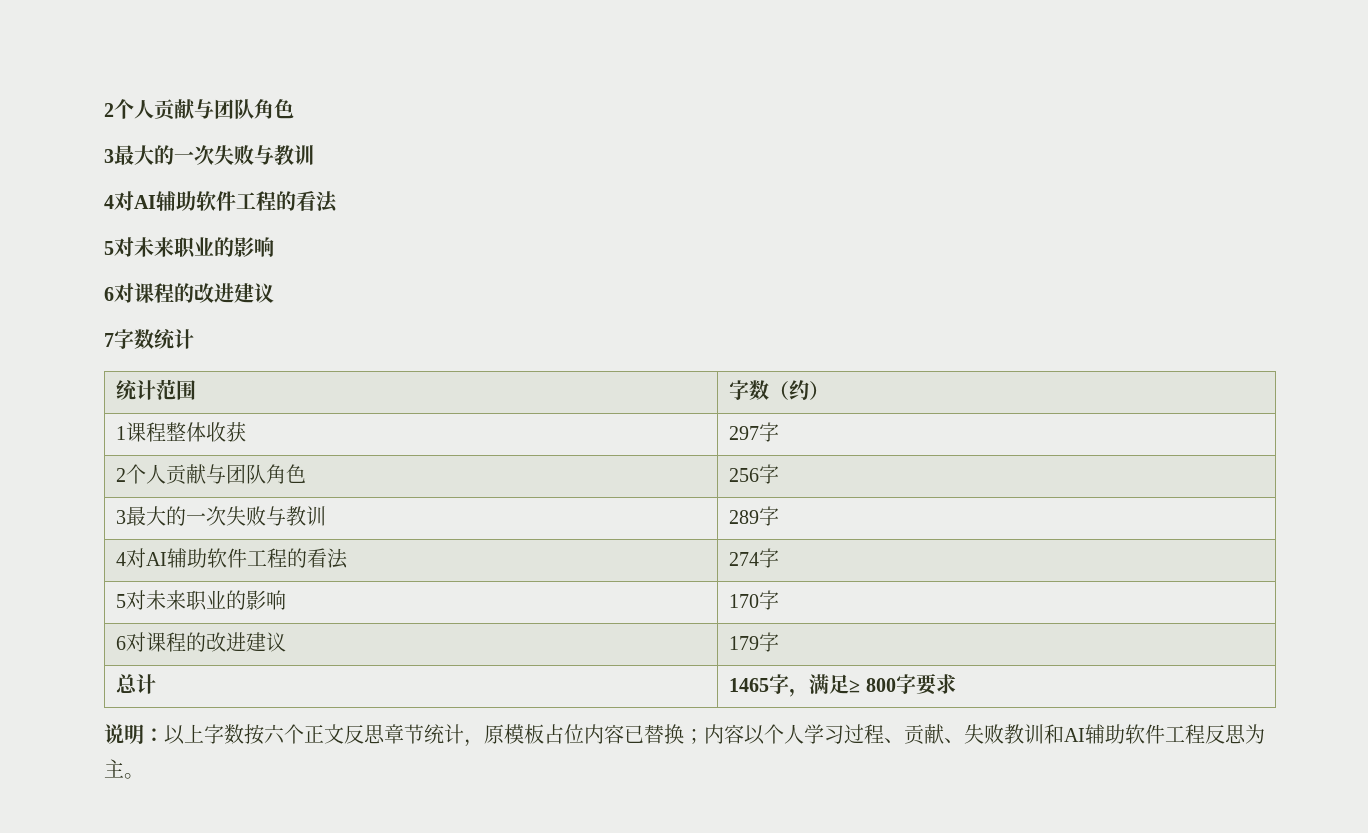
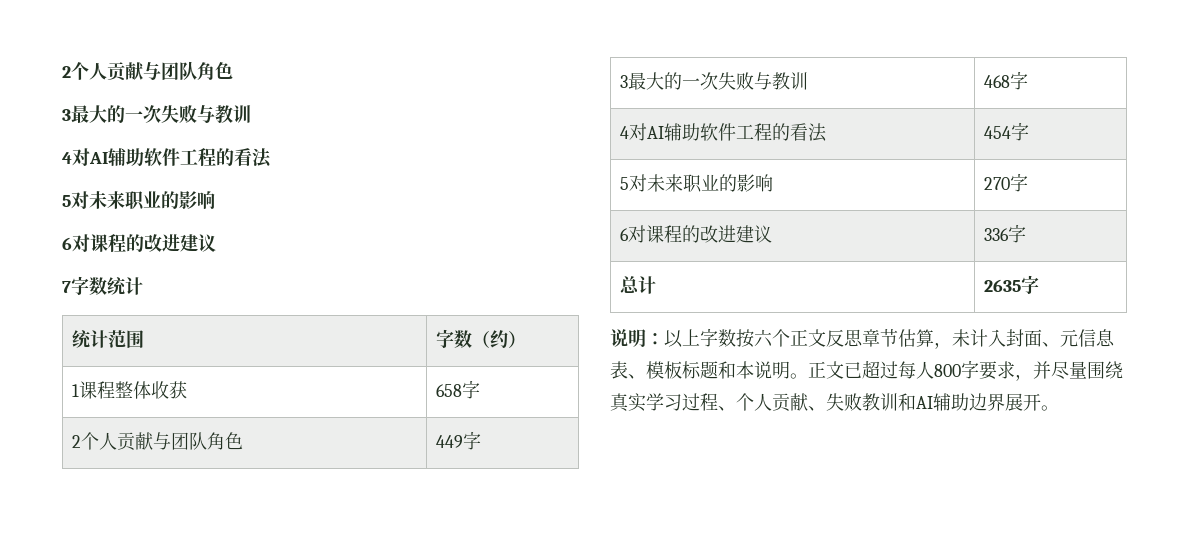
[729,426,760,440] 297 -> [436,384,463,397] 658
[729,468,760,482] 256 -> [436,435,464,448] 449
[729,510,760,524] 289 -> [984,75,1011,88] 468
[729,552,760,566] 274 -> [984,126,1012,139] 454
[729,594,760,608] 170 -> [984,177,1011,190] 270
[729,636,760,650] 179 -> [984,228,1010,241] 336
[729,674,956,697] 1465字，满足≥ 800字要求 -> [984,275,1040,294] 2635字
[424,724,804,747] 统计，原模板占位内容已替换；内容以个人 -> [898,329,1115,349] [610,360,1123,381] [610,393,646,412] 估算，未计入封面、元信息表、模板标题和本说明。正文已超过每人800字要求，并尽量围绕真实
(904, 740) none -> [736,393,772,411] 个人
[1125,724,1265,744] [104,759,124,778] 软件工程反思为主 -> [969,393,1041,411] 边界展开

